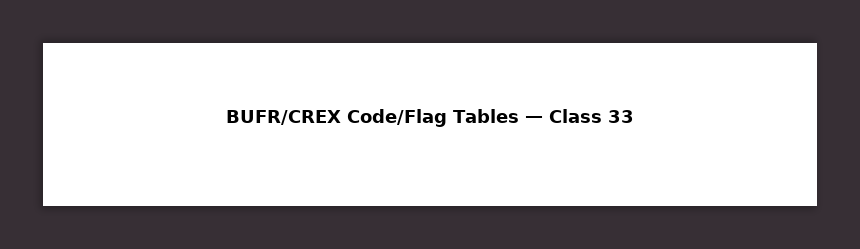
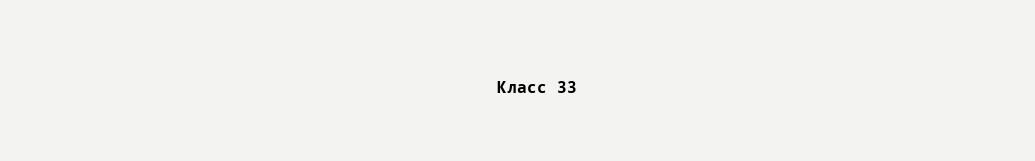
[226,109,602,127] BUFR/CREX Code/Flag Tables — Class -> [496,81,547,93] Класс

